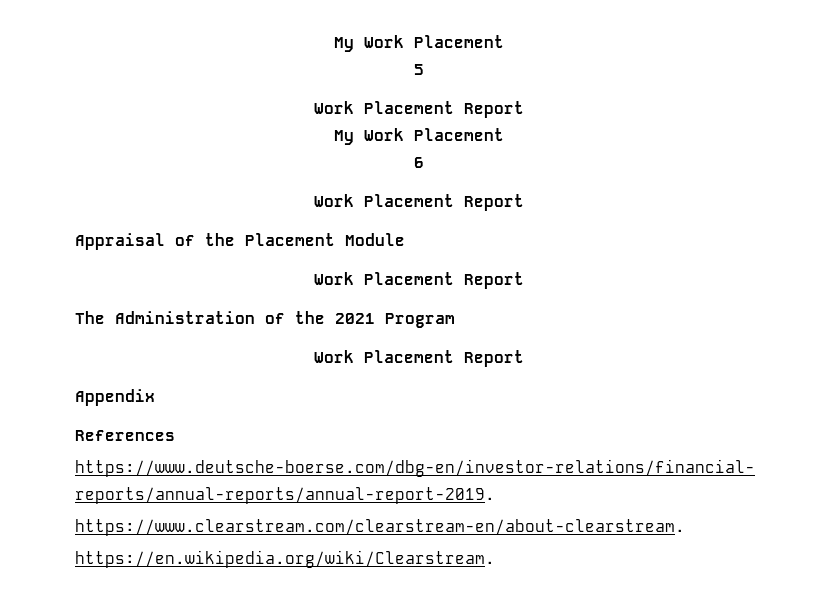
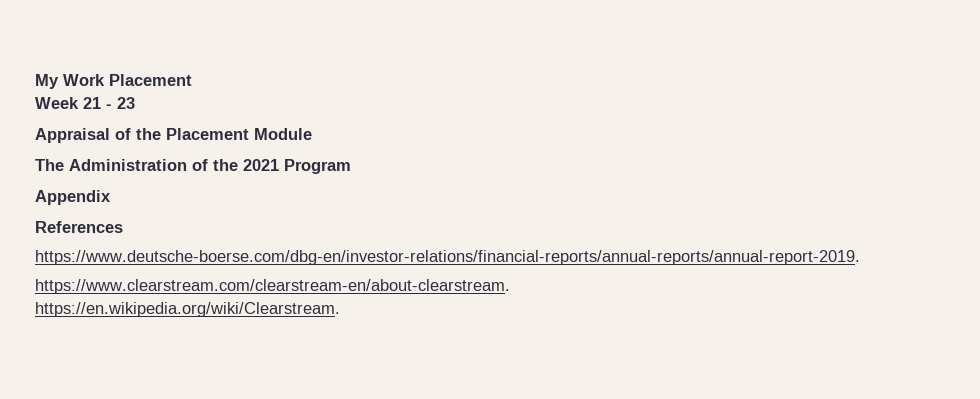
[334,35,504,52] [414,64,424,75] [314,101,524,118] [334,128,504,145] [414,157,424,168] [314,194,524,211] My Work Placement // 5 // Work Placement Report // My Work Placement // 6 // Work Placement Report -> [35,74,192,89] [35,97,135,109] My Work Placement // Week 21 - 23
[314,272,524,289] // Work Placement Report -> (312, 134) none
[314,350,524,367] // Work Placement Report -> (351, 166) none

